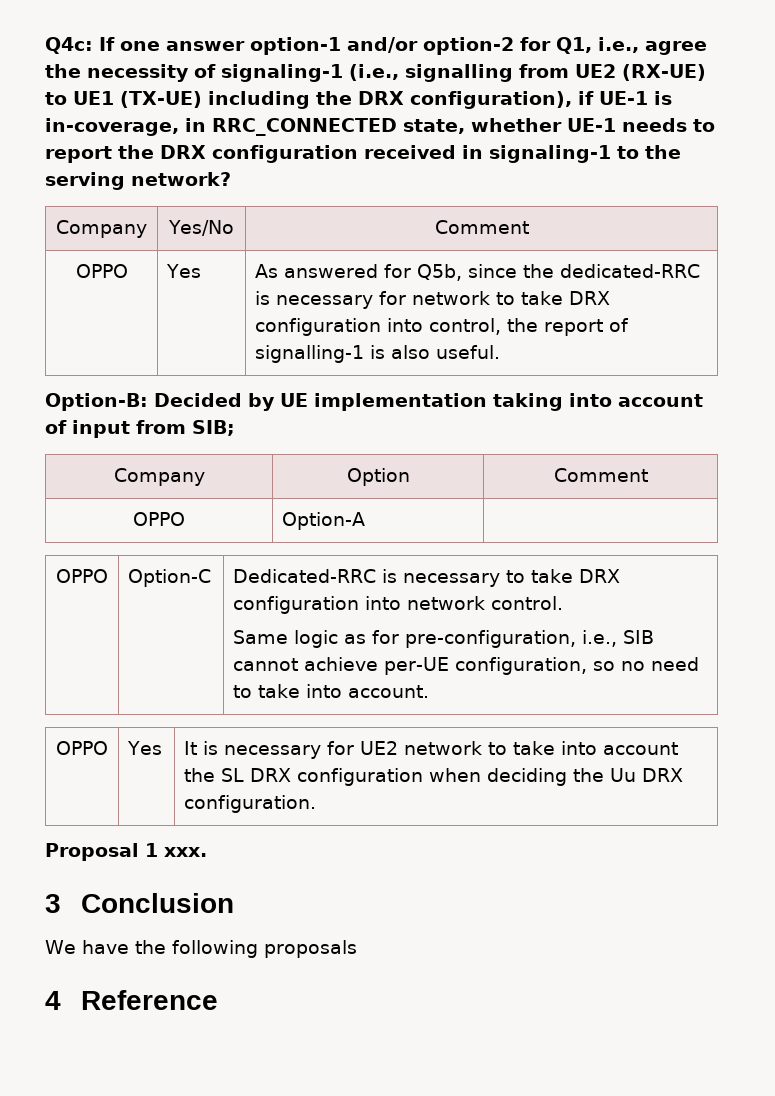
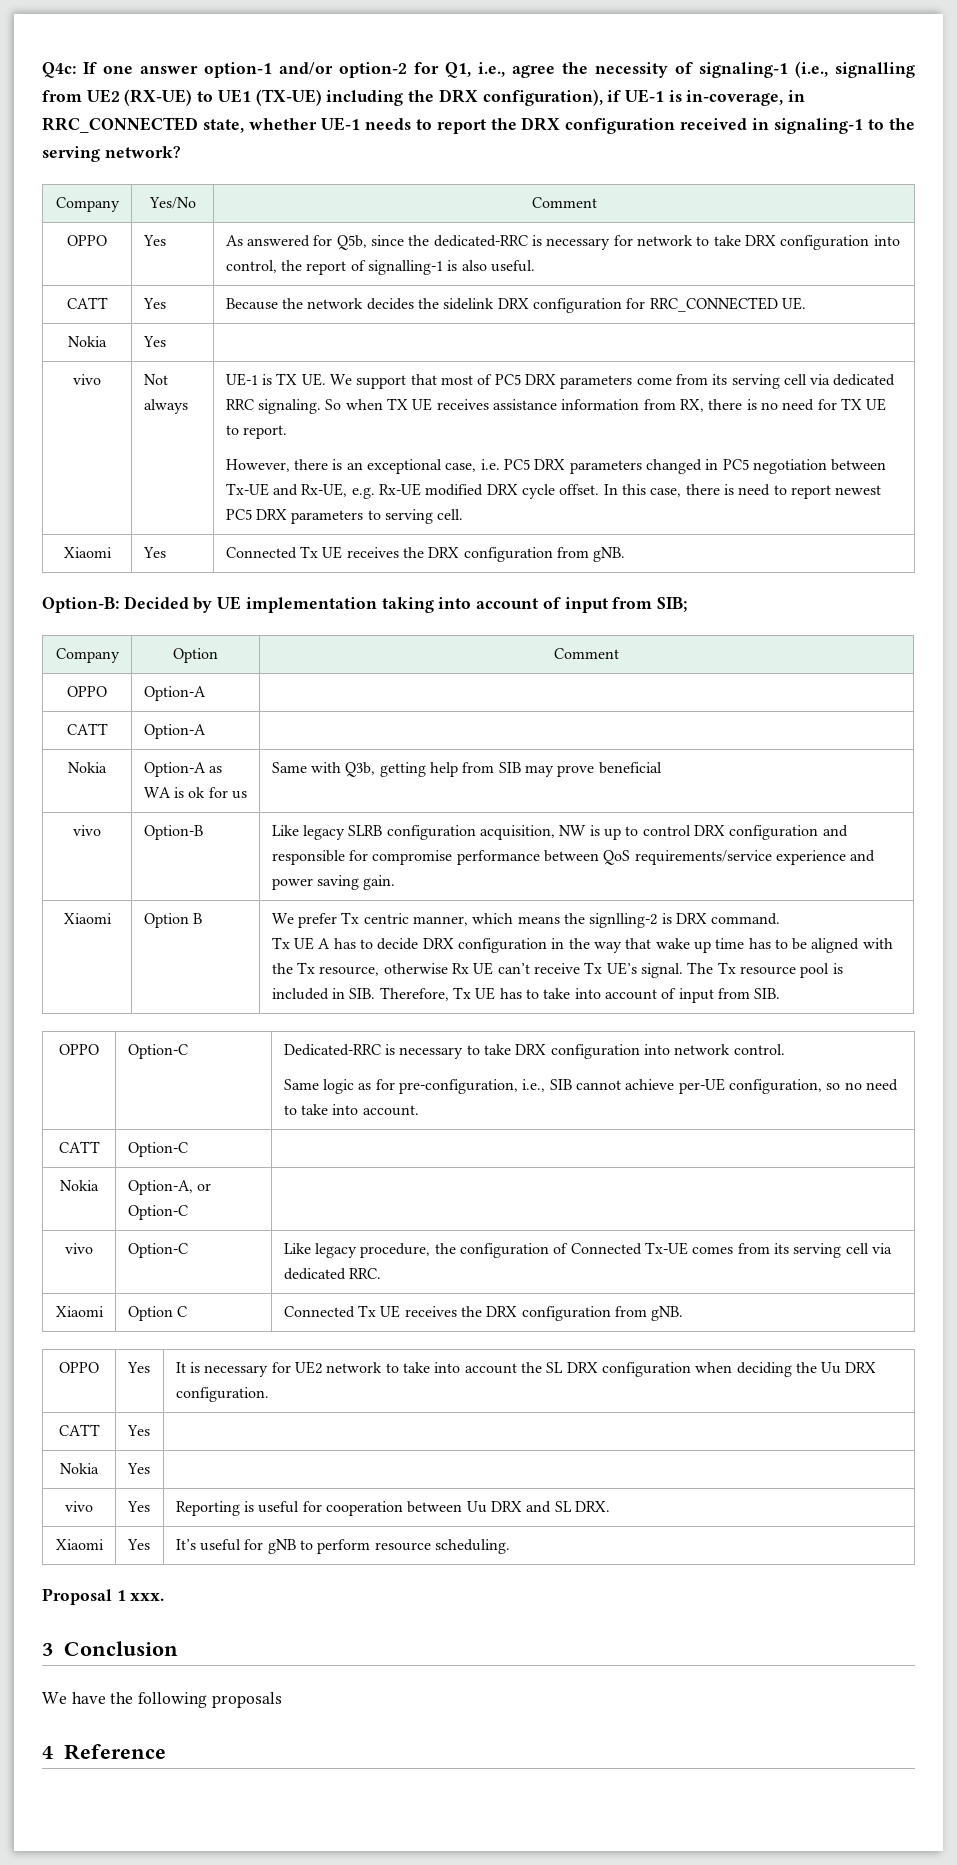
(501, 352) none -> [66,297,108,309] [142,298,166,309] [225,297,806,313] [68,336,107,347] [142,336,166,347] [73,374,101,385] [143,374,168,385] [143,399,188,414] [225,373,896,389] [225,398,887,414] [225,425,288,439] [225,459,887,474] [225,483,882,499] [225,509,464,524] [63,547,112,558] [142,547,166,558] [225,546,626,562] // CATT | Yes | Because the network decides the sidelink DRX configuration for RRC_CONNECTED UE. // Nokia | Yes | // vivo | Not always | UE-1 is TX UE. We support that most of PC5 DRX parameters come from its serving cell via dedicated RRC signaling. So when TX UE receives assistance information from RX, there is no need for TX UE to report. // However, there is an exceptional case, i.e. PC5 DRX parameters changed in PC5 negotiation between Tx-UE and Rx-UE, e.g. Rx-UE modified DRX cycle offset. In this case, there is need to report newest PC5 DRX parameters to serving cell. // Xiaomi | Yes | Connected Tx UE receives the DRX configuration from gNB.
(366, 521) none -> [66,723,108,735] [143,724,206,739] [68,762,107,773] [143,762,223,777] [143,787,247,799] [271,762,662,777] [73,825,101,836] [143,825,203,840] [271,825,848,840] [271,850,876,865] [271,875,396,890] [63,913,112,924] [143,913,203,928] [271,912,781,928] [271,937,893,953] [271,962,843,978] [271,987,781,1003] // CATT | Option-A | // Nokia | Option-A as WA is ok for us | Same with Q3b, getting help from SIB may prove beneficial // vivo | Option-B | Like legacy SLRB configuration acquisition, NW is up to control DRX configuration and responsible for compromise performance between QoS requirements/service experience and power saving gain. // Xiaomi | Option B | We prefer Tx centric manner, which means the signlling-2 is DRX command. // Tx UE A has to decide DRX configuration in the way that wake up time has to be aligned with the Tx resource, otherwise Rx UE can’t receive Tx UE’s signal. The Tx resource pool is included in SIB. Therefore, Tx UE has to take into account of input from SIB.
(430, 691) none -> [58,1141,100,1153] [127,1142,188,1157] [60,1180,99,1191] [127,1180,212,1195] [127,1205,188,1220] [65,1243,93,1254] [127,1243,188,1258] [283,1242,892,1258] [283,1268,382,1280] [55,1306,104,1317] [127,1306,188,1321] [283,1305,684,1321] // CATT | Option-C | // Nokia | Option-A, or Option-C | // vivo | Option-C | Like legacy procedure, the configuration of Connected Tx-UE comes from its serving cell via dedicated RRC. // Xiaomi | Option C | Connected Tx UE receives the DRX configuration from gNB.
(317, 804) none -> [58,1424,100,1436] [126,1425,150,1436] [60,1463,99,1474] [126,1463,150,1474] [65,1501,93,1512] [126,1501,150,1512] [175,1501,610,1516] [55,1539,104,1550] [126,1539,150,1550] [175,1539,510,1554] // CATT | Yes | // Nokia | Yes | // vivo | Yes | Reporting is useful for cooperation between Uu DRX and SL DRX. // Xiaomi | Yes | It’s useful for gNB to perform resource scheduling.

